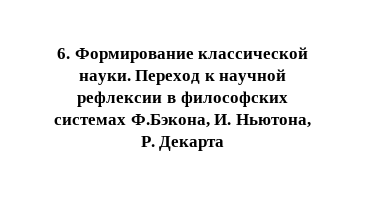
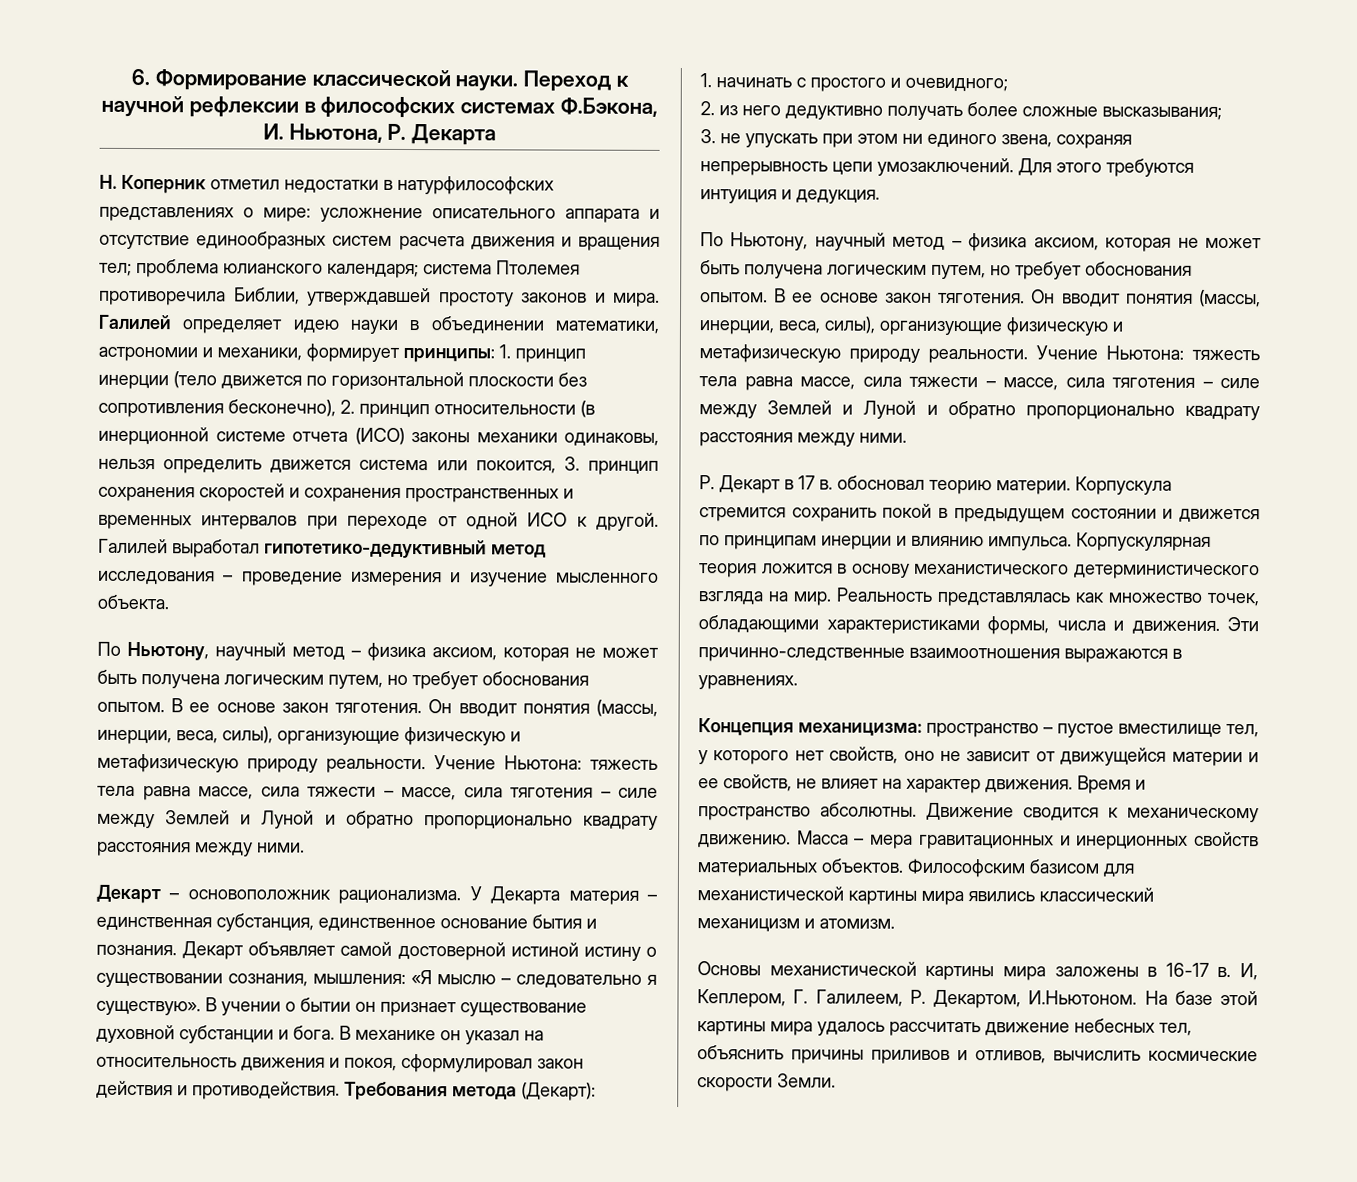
(225, 143) none -> [99,174,554,195] [99,206,660,223] [99,231,661,251] [99,259,580,279] [99,287,660,307] [98,314,659,334] [98,343,586,363] [98,371,587,391] [98,399,595,419] [98,426,659,446] [98,456,660,475] [98,483,574,503] [98,512,659,531] [98,538,547,559] [98,570,659,587] [97,594,169,610] [97,641,659,662] [97,669,589,690] [97,698,658,717] [97,726,521,746] [97,753,658,774] [97,785,658,801] [97,810,658,830] [97,841,305,857] [96,884,658,905] [96,913,597,932] [96,941,657,961] [96,970,657,988] [96,997,587,1017] [96,1024,544,1045] [96,1053,584,1073] [96,1080,596,1101] [700,73,1008,92] [700,101,1222,121] [700,129,1132,149] [700,157,1194,177] [700,189,880,204] [700,232,1262,252] [700,260,1192,280] [700,288,1261,308] [699,316,1123,336] [699,344,1260,364] [699,376,1260,391] [699,400,1260,421] [699,432,907,447] [699,475,1172,495] [699,503,1260,523] [699,532,1211,551] [699,563,1260,580] [698,587,1259,607] [698,615,1259,635] [698,647,1182,663] [698,675,798,690] [698,718,1259,738] [698,746,1259,767] [698,774,1146,794] [698,802,1259,823] [698,830,1259,850] [697,858,1135,878] [697,886,1154,906] [697,918,895,932] [697,961,1258,981] [697,989,1258,1009] [697,1018,1192,1037] [697,1045,1258,1064] [697,1073,836,1092] // Н. Коперник отметил недостатки в натурфилософских представлениях о мире: усложнение описательного аппарата и отсутствие единообразных систем расчета движения и вращения тел; проблема юлианского календаря; система Птолемея противоречила Библии, утверждавшей простоту законов и мира. Галилей определяет идею науки в объединении математики, астрономии и механики, формирует принципы: 1. принцип инерции (тело движется по горизонтальной плоскости без сопротивления бесконечно), 2. принцип относительности (в инерционной системе отчета (ИСО) законы механики одинаковы, нельзя определить движется система или покоится, 3. принцип сохранения скоростей и сохранения пространственных и временных интервалов при переходе от одной ИСО к другой. Галилей выработал гипотетико-дедуктивный метод исследования – проведение измерения и изучение мысленного объекта. // По Ньютону, научный метод – физика аксиом, которая не может быть получена логическим путем, но требует обоснования опытом. В ее основе закон тяготения. Он вводит понятия (массы, инерции, веса, силы), организующие физическую и метафизическую природу реальности. Учение Ньютона: тяжесть тела равна массе, сила тяжести – массе, сила тяготения – силе между Землей и Луной и обратно пропорционально квадрату расстояния между ними. // Декарт – основоположник рационализма. У Декарта материя – единственная субстанция, единственное основание бытия и познания. Декарт объявляет самой достоверной истиной истину о существовании сознания, мышления: «Я мыслю – следовательно я существую». В учении о бытии он признает существование духовной субстанции и бога. В механике он указал на относительность движения и покоя, сформулировал закон действия и противодействия. Требования метода (Декарт): // 1. начинать с простого и очевидного; // 2. из него дедуктивно получать более сложные высказывания; // 3. не упускать при этом ни единого звена, сохраняя непрерывность цепи умозаключений. Для этого требуются интуиция и дедукция. // По Ньютону, научный метод – физика аксиом, которая не может быть получена логическим путем, но требует обоснования опытом. В ее основе закон тяготения. Он вводит понятия (массы, инерции, веса, силы), организующие физическую и метафизическую природу реальности. Учение Ньютона: тяжесть тела равна массе, сила тяжести – массе, сила тяготения – силе между Землей и Луной и обратно пропорционально квадрату расстояния между ними. // Р. Декарт в 17 в. обосновал теорию материи. Корпускула стремится сохранить покой в предыдущем состоянии и движется по принципам инерции и влиянию импульса. Корпускулярная теория ложится в основу механистического детерминистического взгляда на мир. Реальность представлялась как множество точек, обладающими характеристиками формы, числа и движения. Эти причинно-следственные взаимоотношения выражаются в уравнениях. // Концепция механицизма: пространство – пустое вместилище тел, у которого нет свойств, оно не зависит от движущейся материи и ее свойств, не влияет на характер движения. Время и пространство абсолютны. Движение сводится к механическому движению. Масса – мера гравитационных и инерционных свойств материальных объектов. Философским базисом для механистической картины мира явились классический механицизм и атомизм. // Основы механистической картины мира заложены в 16-17 в. И, Кеплером, Г. Галилеем, Р. Декартом, И.Ньютоном. На базе этой картины мира удалось рассчитать движение небесных тел, объяснить причины приливов и отливов, вычислить космические скорости Земли.

